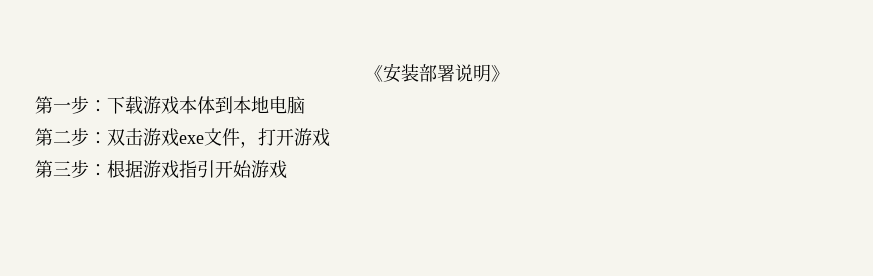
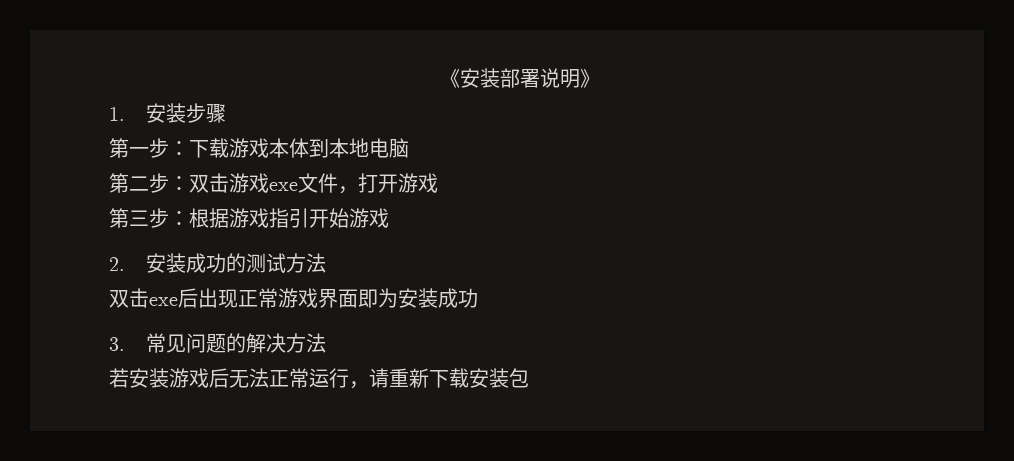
(509, 73) none -> [109,103,226,123] // 1.安装步骤
(287, 169) none -> [109,253,326,273] [109,288,478,308] [109,333,326,353] [109,368,529,389] // 2.安装成功的测试方法 // 双击exe后出现正常游戏界面即为安装成功 // 3.常见问题的解决方法 // 若安装游戏后无法正常运行，请重新下载安装包

